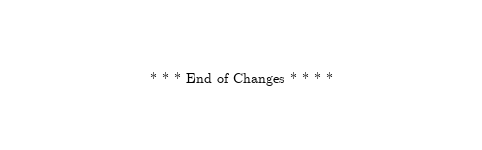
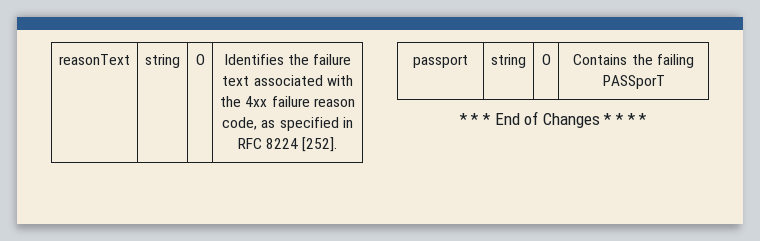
(149, 77) none -> [59,54,130,65] [145,54,180,68] [195,54,205,65] [223,54,352,65] [222,75,353,86] [220,96,355,107] [222,117,353,131] [237,137,338,152] [413,55,468,68] [491,54,526,68] [541,54,551,65] [573,54,694,68] [602,75,665,89] reasonText | string | O | Identifies the failure text associated with the 4xx failure reason code, as specified in RFC 8224 [252]. // passport | string | O | Contains the failing PASSporT //

